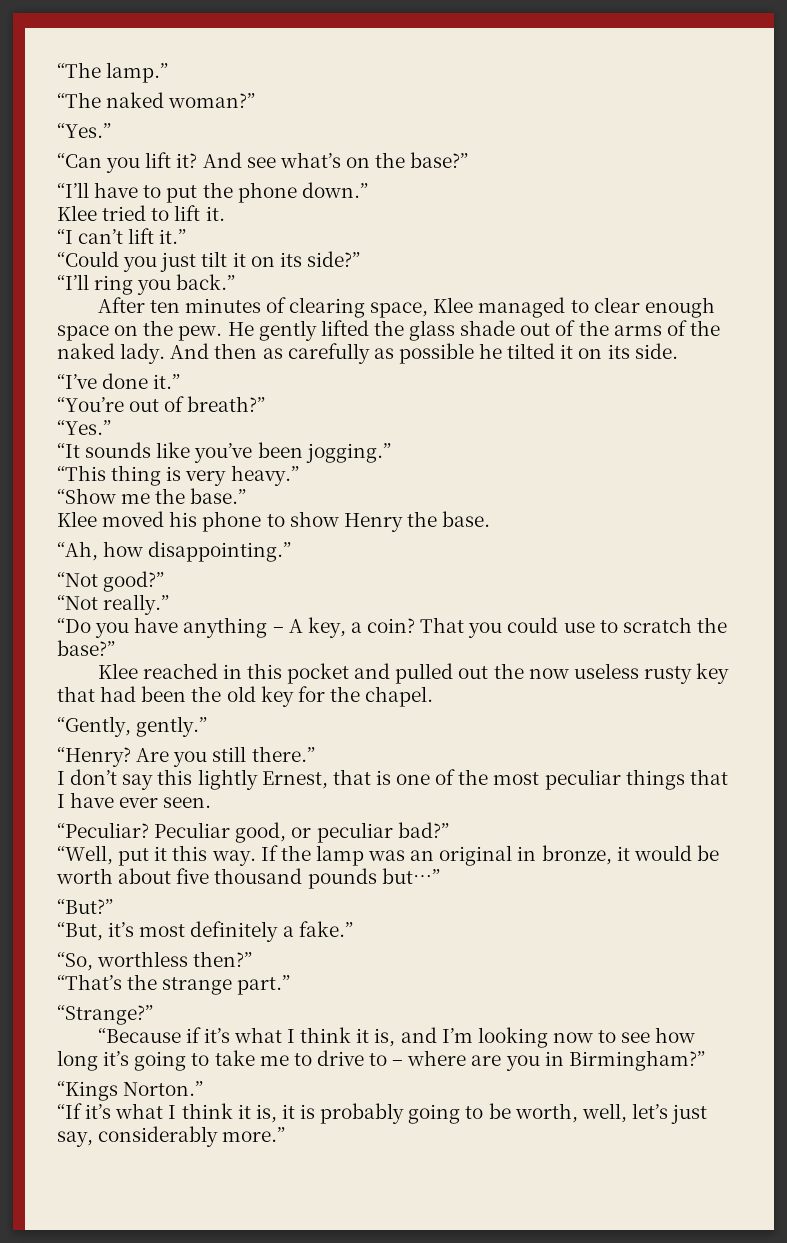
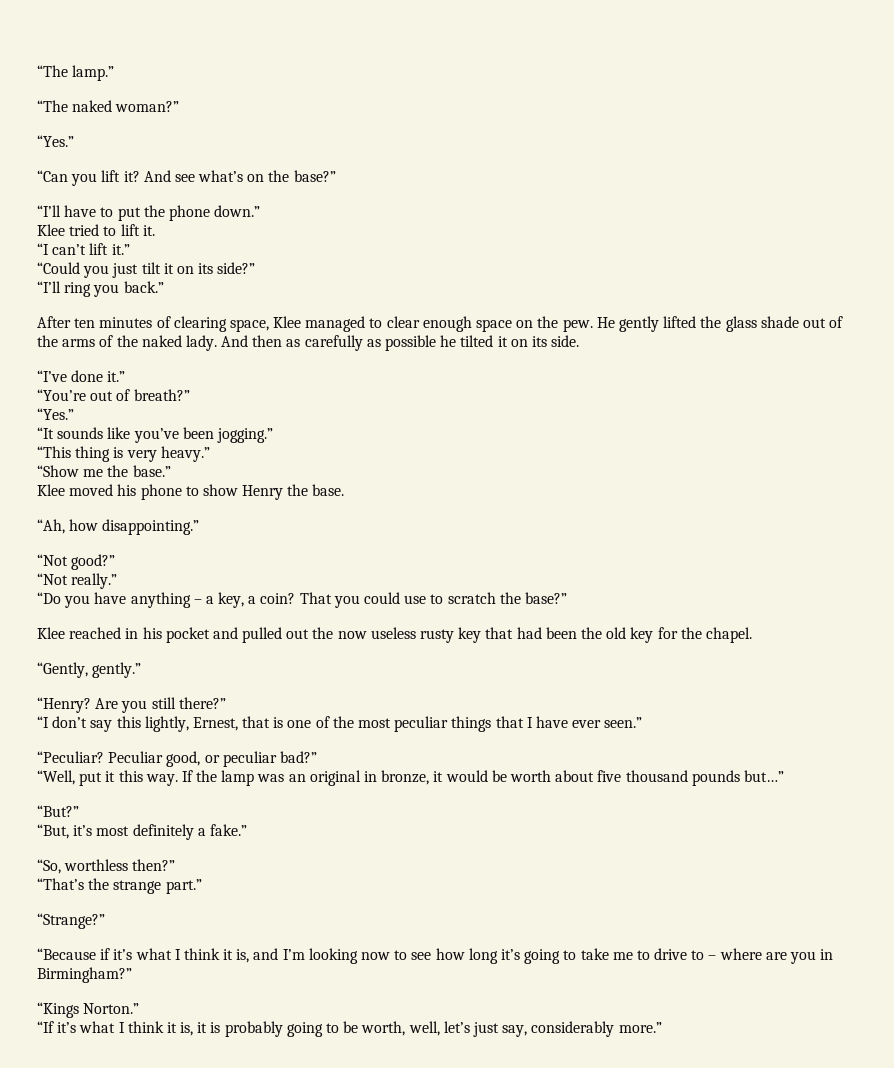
[288,619,303,633] A -> [205,596,214,604] a
[246,663,282,679] this -> [142,627,162,639] his
[251,746,315,762] [57,771,65,785] there.” // I -> [178,697,226,709] [37,716,49,728] there?” // “I
[197,769,258,790] lightly -> [144,716,189,732] lightly,
[163,797,212,808] seen. -> [604,717,643,728] seen.”

